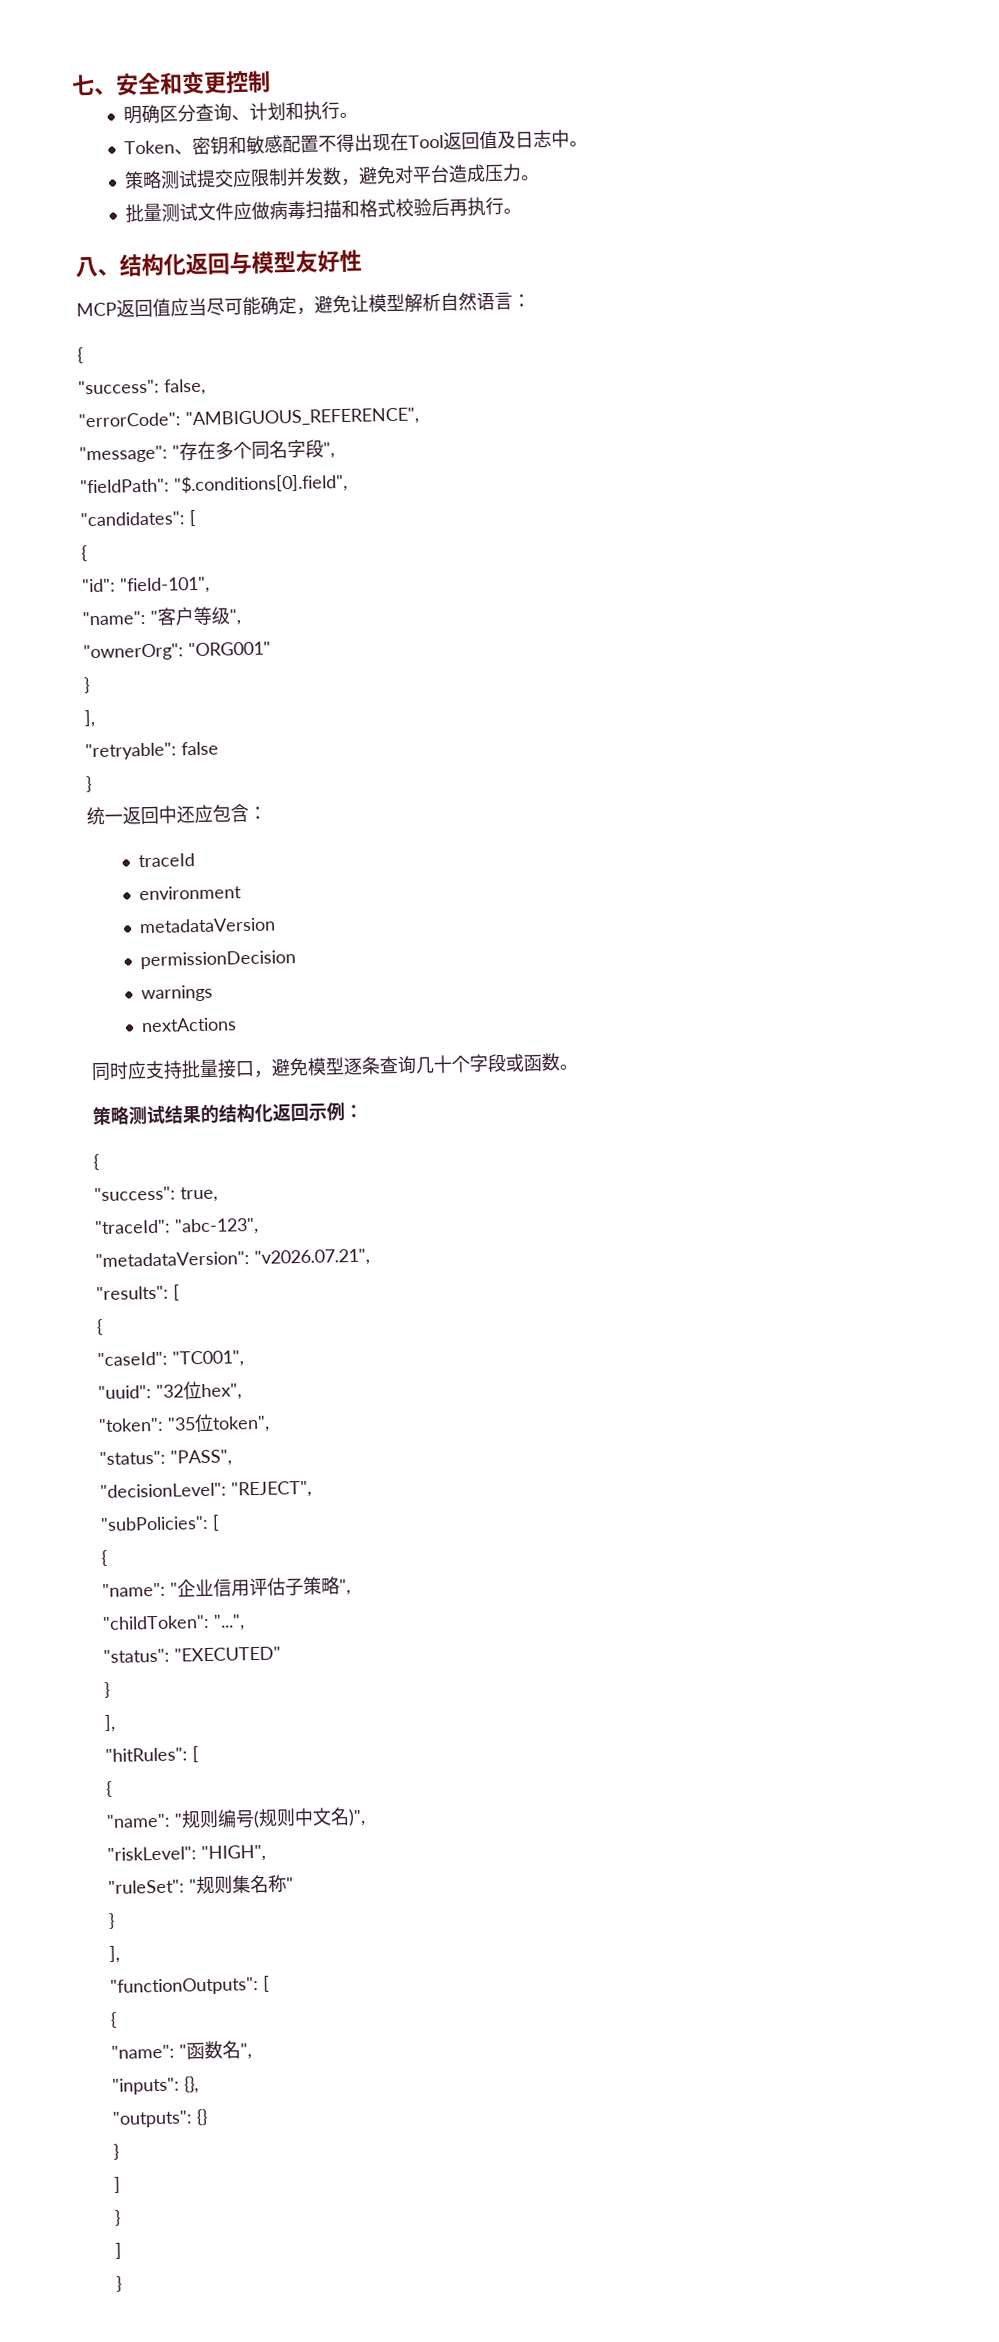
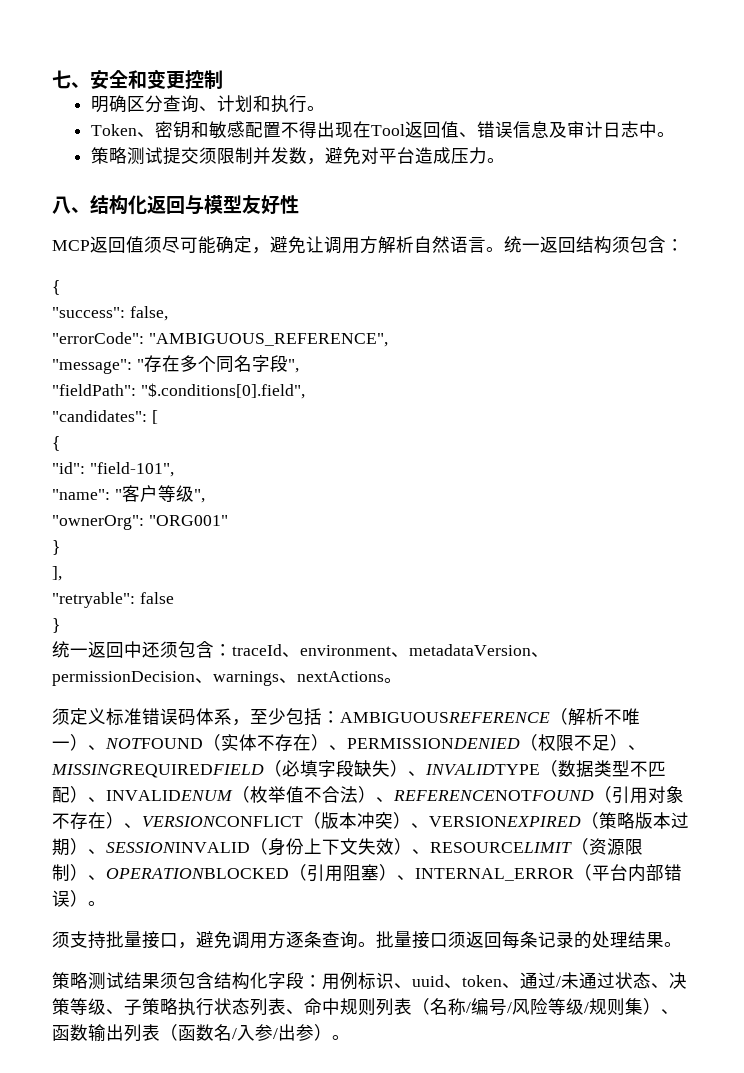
[497,130,517,149] 及 -> [459,121,604,138] 、错误信息及审计
[232,168,253,188] 应 -> [199,147,218,164] 须
[125,196,523,224] // 批量测试文件应做病毒扫描和格式校验后再执行。 -> (506, 160) none
[170,297,207,317] 应当 -> [144,236,162,253] 须
[368,293,405,313] 模型 -> [324,236,378,254] 调用方
(513, 301) none -> [486,236,666,254] 。统一返回结构须包含
[194,803,267,824] [138,853,196,868] [139,885,243,901] [139,917,277,934] [140,950,297,970] [141,984,214,1003] [141,1017,238,1033] [91,1061,147,1082] 应包含： // traceId // environment // metadataVersion // permissionDecision // warnings // nextActions // 同时应 -> [160,641,549,658] [52,671,402,686] [52,708,640,726] [52,734,646,751] [51,760,666,778] [52,786,684,804] [52,812,689,829] [52,838,643,856] [52,864,682,882] [52,890,106,907] [52,931,70,948] 须包含：traceId、environment、metadataVersion、permissionDecision、warnings、nextActions。 // 须定义标准错误码体系，至少包括：AMBIGUOUSREFERENCE（解析不唯一）、NOTFOUND（实体不存在）、PERMISSIONDENIED（权限不足）、MISSINGREQUIREDFIELD（必填字段缺失）、INVALIDTYPE（数据类型不匹配）、INVALIDENUM（枚举值不合法）、REFERENCENOTFOUND（引用对象不存在）、VERSIONCONFLICT（版本冲突）、VERSIONEXPIRED（策略版本过期）、SESSIONINVALID（身份上下文失效）、RESOURCELIMIT（资源限制）、OPERATIONBLOCKED（引用阻塞）、INTERNAL_ERROR（平台内部错误）。 // 须
[307,1057,345,1076] 模型 -> [232,931,286,949] 调用方
[415,1052,578,1074] [92,1102,363,1126] [93,1154,99,1171] [94,1186,218,1203] [94,1217,259,1236] [95,1248,370,1268] [96,1284,180,1301] [96,1319,103,1336] [97,1350,244,1368] [98,1381,242,1401] [98,1413,270,1433] [99,1449,232,1467] [100,1480,312,1499] [100,1514,220,1532] [101,1549,107,1567] [102,1576,351,1598] [102,1614,245,1631] [103,1646,281,1664] [104,1681,110,1699] [104,1714,116,1733] [105,1746,199,1763] [106,1780,112,1798] [106,1807,366,1829] [107,1844,266,1863] [108,1874,294,1895] [108,1912,115,1929] [109,1945,120,1963] [110,1975,270,1996] [110,2011,117,2028] [111,2040,252,2060] [112,2076,199,2095] [112,2109,208,2128] [113,2143,119,2160] [114,2176,121,2193] [114,2209,121,2226] [115,2242,122,2259] [116,2275,122,2292] 几十个字段或函数。 // 策略测试结果的结构化返回示例： // { // "success": true, // "traceId": "abc-123", // "metadataVersion": "v2026.07.21", // "results": [ // { // "caseId": "TC001", // "uuid": "32位hex", // "token": "35位token", // "status": "PASS", // "decisionLevel": "REJECT", // "subPolicies": [ // { // "name": "企业信用评估子策略", // "childToken": "...", // "status": "EXECUTED" // } // ], // "hitRules": [ // { // "name": "规则编号(规则中文名)", // "riskLevel": "HIGH", // "ruleSet": "规则集名称" // } // ], // "functionOutputs": [ // { // "name": "函数名", // "inputs": {}, // "outputs": {} // } // ] // } // ] // } -> [358,931,682,949] [52,972,687,990] [52,998,679,1016] [52,1024,350,1042] 。批量接口须返回每条记录的处理结果。 // 策略测试结果须包含结构化字段：用例标识、uuid、token、通过/未通过状态、决策等级、子策略执行状态列表、命中规则列表（名称/编号/风险等级/规则集）、函数输出列表（函数名/入参/出参）。

